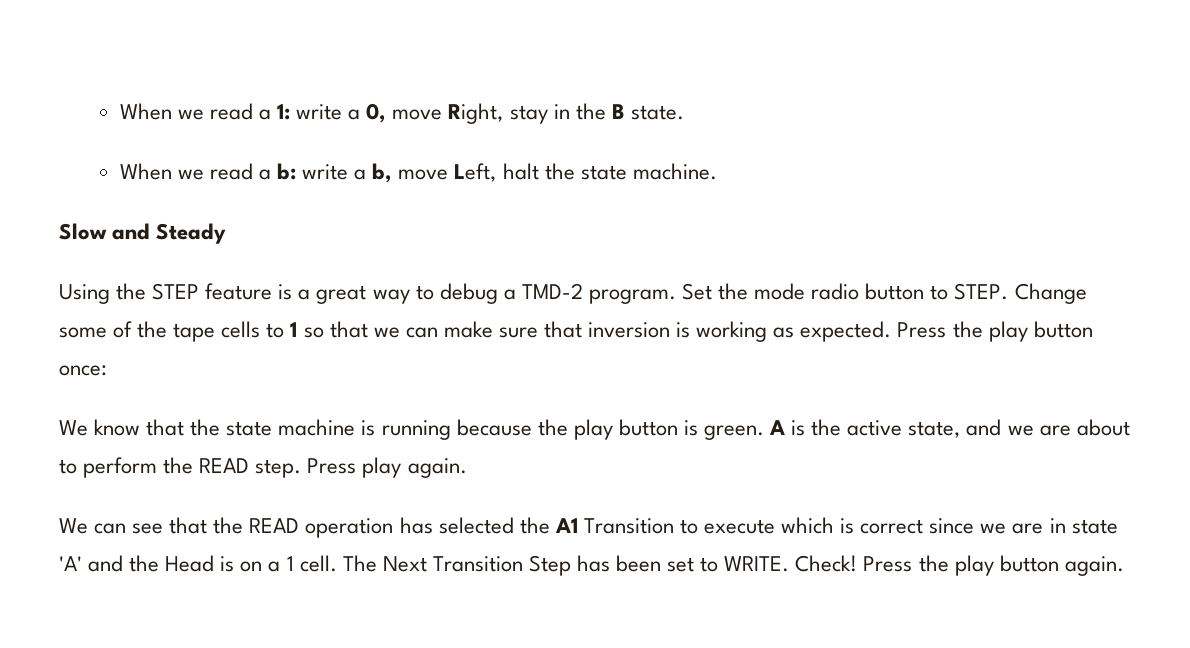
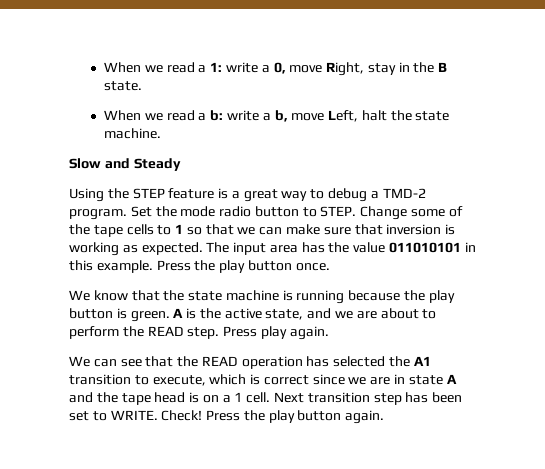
[897,321,1093,342] [59,365,107,376] Press the play button once: -> [206,242,476,255] [69,260,330,273] The input area has the value 011010101 in this example. Press the play button once.
[583,518,775,534] Transition to execute -> [69,374,206,386] transition to execute,
[59,556,82,571] 'A' -> [446,374,457,384] A
[165,555,215,572] Head -> [121,392,186,405] tape head
[342,555,571,576] The Next Transition Step -> [274,392,402,405] Next transition step

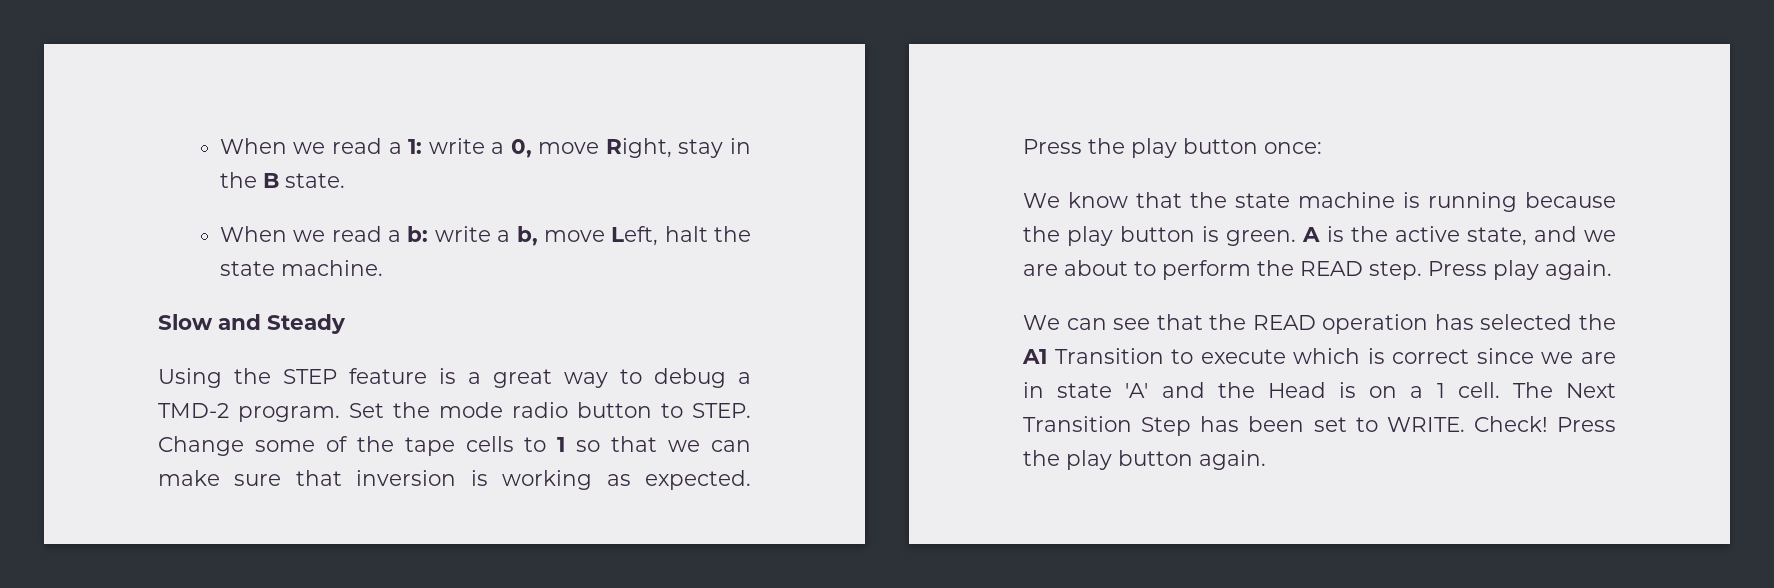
[206,242,476,255] [69,260,330,273] The input area has the value 011010101 in this example. Press the play button once. -> [1023,138,1322,158] Press the play button once:
[69,374,206,386] transition to execute, -> [1054,348,1286,364] Transition to execute
[446,374,457,384] A -> [1125,383,1149,398] 'A'
[121,392,186,405] tape head -> [1267,382,1326,398] Head
[274,392,402,405] Next transition step -> [1512,382,1616,398] [1023,416,1192,436] The Next Transition Step

